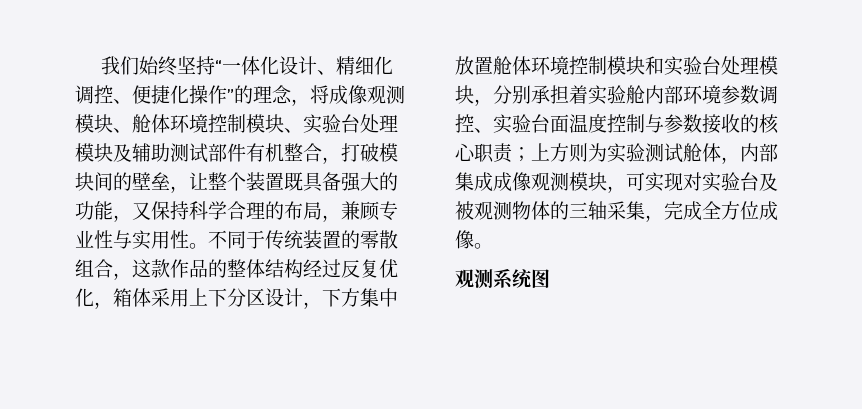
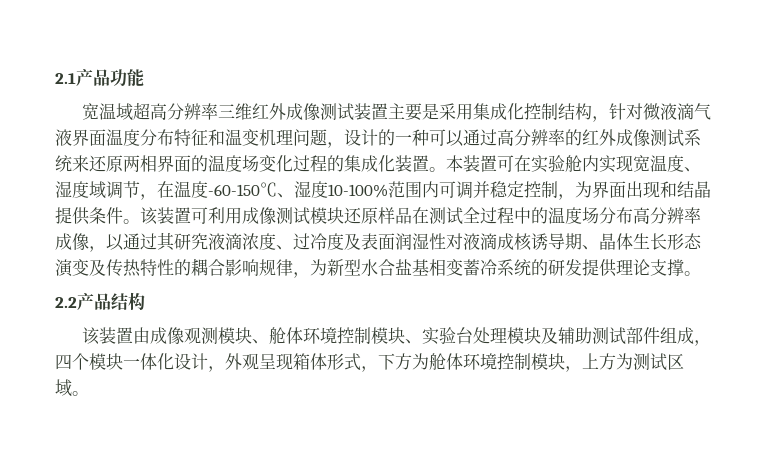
[100,56,393,76] [75,85,329,106] 我们始终坚持“一体化设计、精细化调控、便捷化操作”的理念，将 -> [55,69,144,87] [82,102,712,122] [55,129,701,148] [55,155,701,173] [55,181,711,200] [55,207,701,225] [55,232,702,252] [55,258,701,278] [55,292,145,311] [82,327,151,345] 2.1产品功能 // 宽温域超高分辨率三维红外成像测试装置主要是采用集成化控制结构，针对微液滴气液界面温度分布特征和温变机理问题，设计的一种可以通过高分辨率的红外成像测试系统来还原两相界面的温度场变化过程的集成化装置。本装置可在实验舱内实现宽温度、湿度域调节，在温度-60-150℃、湿度10-100%范围内可调并稳定控制，为界面出现和结晶提供条件。该装置可利用成像测试模块还原样品在测试全过程中的温度场分布高分辨率成像，以通过其研究液滴浓度、过冷度及表面润湿性对液滴成核诱导期、晶体生长形态演变及传热特性的耦合影响规律，为新型水合盐基相变蓄冷系统的研发提供理论支撑。 // 2.2产品结构 // 该装置由
[246,143,398,164] [75,172,398,193] [75,201,398,222] [75,230,398,250] [75,259,398,280] [75,288,398,309] [455,56,778,76] [455,85,778,106] [455,114,779,134] [455,143,778,164] [455,172,778,193] [455,201,778,222] [455,230,493,249] [455,268,550,289] 有机整合，打破模块间的壁垒，让整个装置既具备强大的功能，又保持科学合理的布局，兼顾专业性与实用性。不同于传统装置的零散组合，这款作品的整体结构经过反复优化，箱体采用上下分区设计，下方集中放置舱体环境控制模块和实验台处理模块，分别承担着实验舱内部环境参数调控、实验台面温度控制与参数接收的核心职责；上方则为实验测试舱体，内部集成成像观测模块，可实现对实验台及被观测物体的三轴采集，完成全方位成像。 // 观测系统图 -> [660,327,712,346] [55,353,684,372] [55,379,89,397] 组成，四个模块一体化设计，外观呈现箱体形式，下方为舱体环境控制模块，上方为测试区域。

